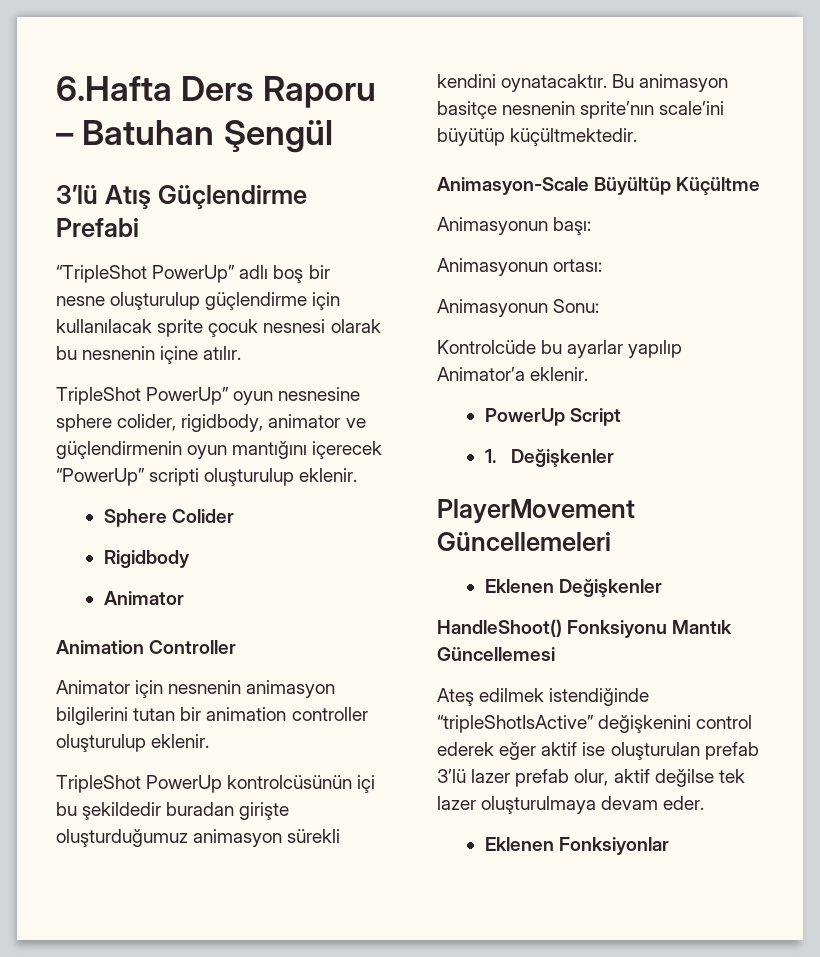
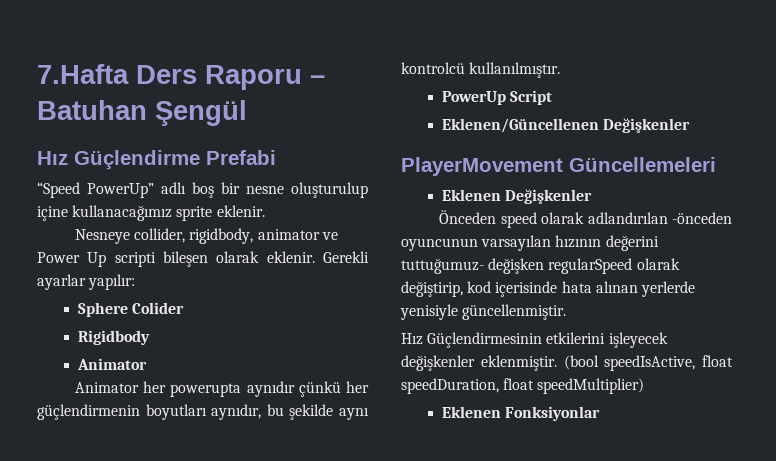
[56,76,172,101] 6.Hafta -> [37,64,129,84] 7.Hafta
[56,185,151,209] 3’lü Atış -> [37,151,68,165] Hız
[56,265,147,283] “TripleShot -> [37,182,80,198] “Speed
[205,292,341,310] [56,319,381,337] [56,346,242,364] [56,387,361,405] [56,414,366,432] [56,441,383,459] [56,468,358,486] güçlendirme için kullanılacak sprite çocuk nesnesi olarak bu nesnenin içine atılır. // TripleShot PowerUp” oyun nesnesine sphere colider, rigidbody, animator ve güçlendirmenin oyun mantığını içerecek “PowerUp” scripti oluşturulup eklenir. -> [37,205,265,221] [75,228,338,244] [37,251,369,267] [37,274,136,290] içine kullanacağımız sprite eklenir. // Nesneye collider, rigidbody, animator ve Power Up scripti bileşen olarak eklenir. Gerekli ayarlar yapılır:
[56,640,237,654] [56,680,336,698] [56,707,368,725] [56,734,210,752] [56,775,376,793] [56,802,290,820] [56,829,341,847] [437,74,729,92] [437,101,725,119] [437,128,638,146] [437,177,761,195] [437,217,592,235] [437,258,603,276] [437,299,600,317] [437,340,683,358] [437,367,589,381] // Animation Controller // Animator için nesnenin animasyon bilgilerini tutan bir animation controller oluşturulup eklenir. // TripleShot PowerUp kontrolcüsünün içi bu şekildedir buradan girişte oluşturduğumuz animasyon sürekli kendini oynatacaktır. Bu animasyon basitçe nesnenin sprite’nın scale’ini büyütüp küçültmektedir. // Animasyon-Scale Büyültüp Küçültme // Animasyonun başı: // Animasyonun ortası: // Animasyonun Sonu: // Kontrolcüde bu ayarlar yapılıp Animator’a eklenir. -> [75,381,369,397] [37,404,369,420] [401,62,561,78] // Animator her powerupta aynıdır çünkü her güçlendirmenin boyutları aynıdır, bu şekilde aynı kontrolcü kullanılmıştır.
[484,449,496,463] 1. -> [441,118,599,133] Eklenen/Güncellenen
[437,619,733,638] [437,647,555,661] [437,688,650,706] [437,715,753,733] [437,742,759,760] [437,769,745,787] [437,796,705,814] HandleShoot() Fonksiyonu Mantık Güncellemesi // Ateş edilmek istendiğinde “tripleShotIsActive” değişkenini control ederek eğer aktif ise oluşturulan prefab 3’lü lazer prefab olur, aktif değilse tek lazer oluşturulmaya devam eder. -> [439,210,732,228] [401,235,659,251] [401,258,680,274] [401,281,695,297] [400,304,567,320] [401,332,668,348] [401,355,733,371] [401,378,645,394] Önceden speed olarak adlandırılan -önceden oyuncunun varsayılan hızının değerini tuttuğumuz- değişken regularSpeed olarak değiştirip, kod içerisinde hata alınan yerlerde yenisiyle güncellenmiştir. // Hız Güçlendirmesinin etkilerini işleyecek değişkenler eklenmiştir. (bool speedIsActive, float speedDuration, float speedMultiplier)

